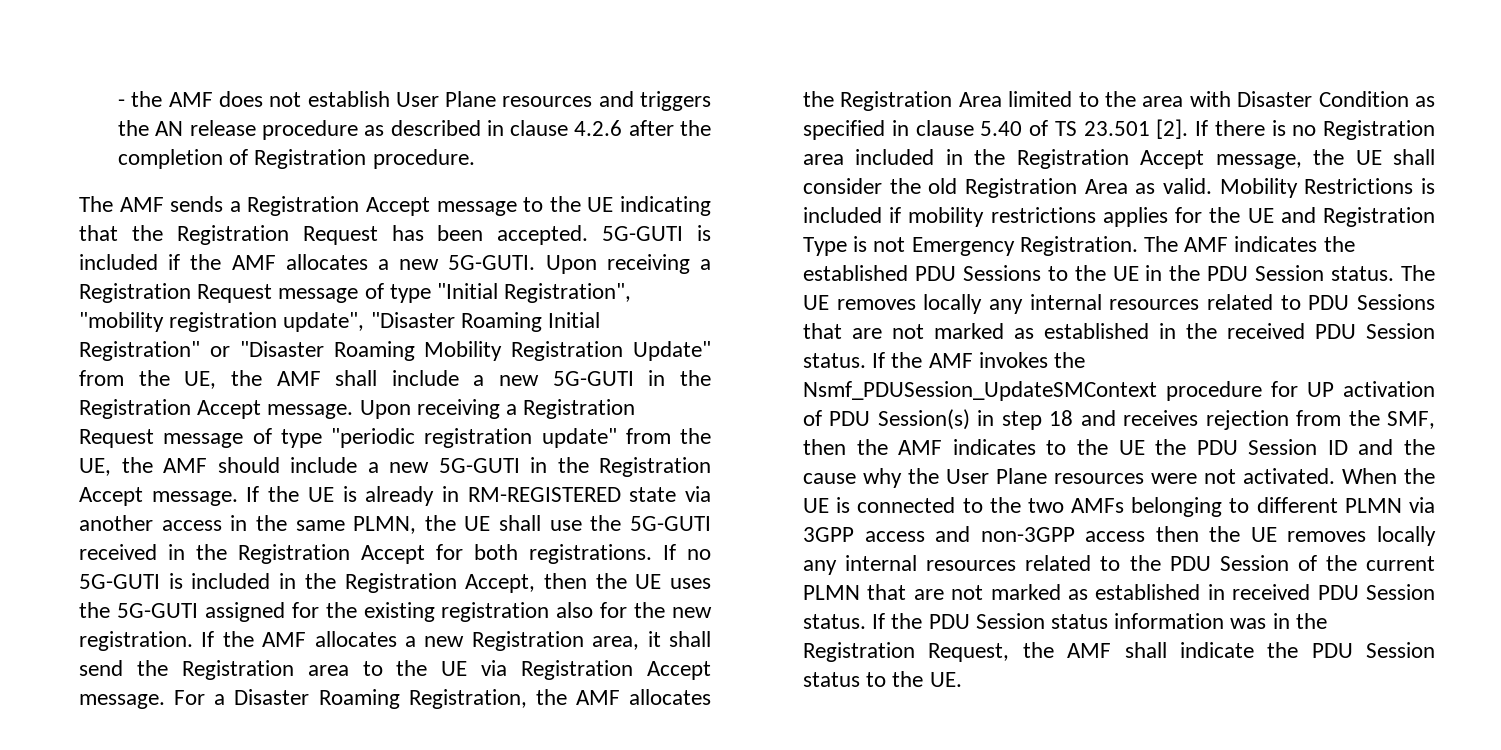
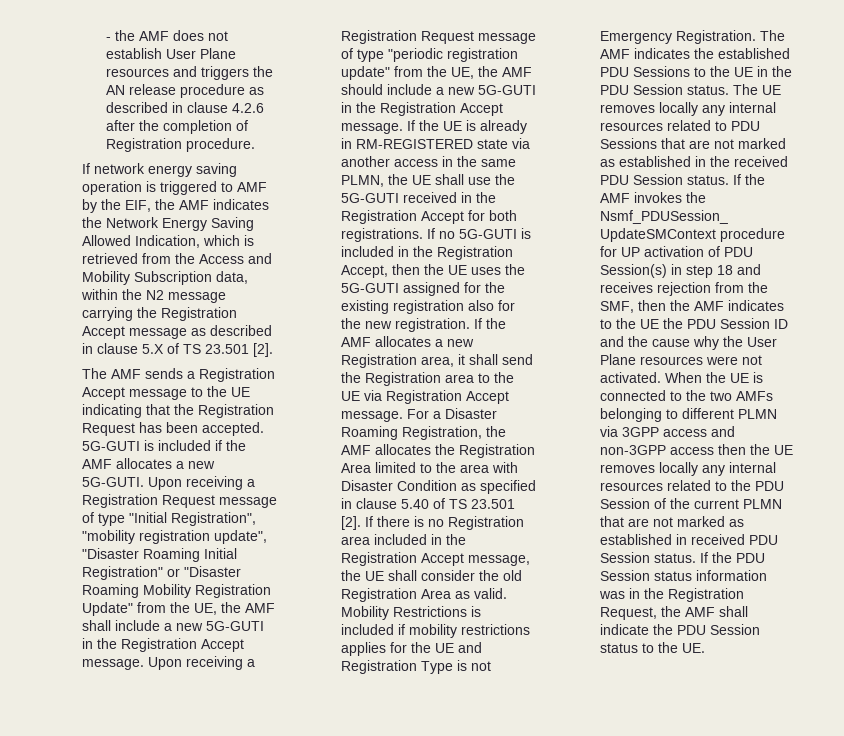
(475, 159) none -> [82,163,238,177] [82,181,268,195] [82,199,270,213] [82,217,255,231] [82,235,255,248] [82,253,273,264] [82,271,249,285] [81,289,227,303] [82,307,238,321] [82,325,273,339] [82,343,274,357] // If network energy saving operation is triggered to AMF by the EIF, the AMF indicates the Network Energy Saving Allowed Indication, which is retrieved from the Access and Mobility Subscription data, within the N2 message carrying the Registration Accept message as described in clause 5.X of TS 23.501 [2].

